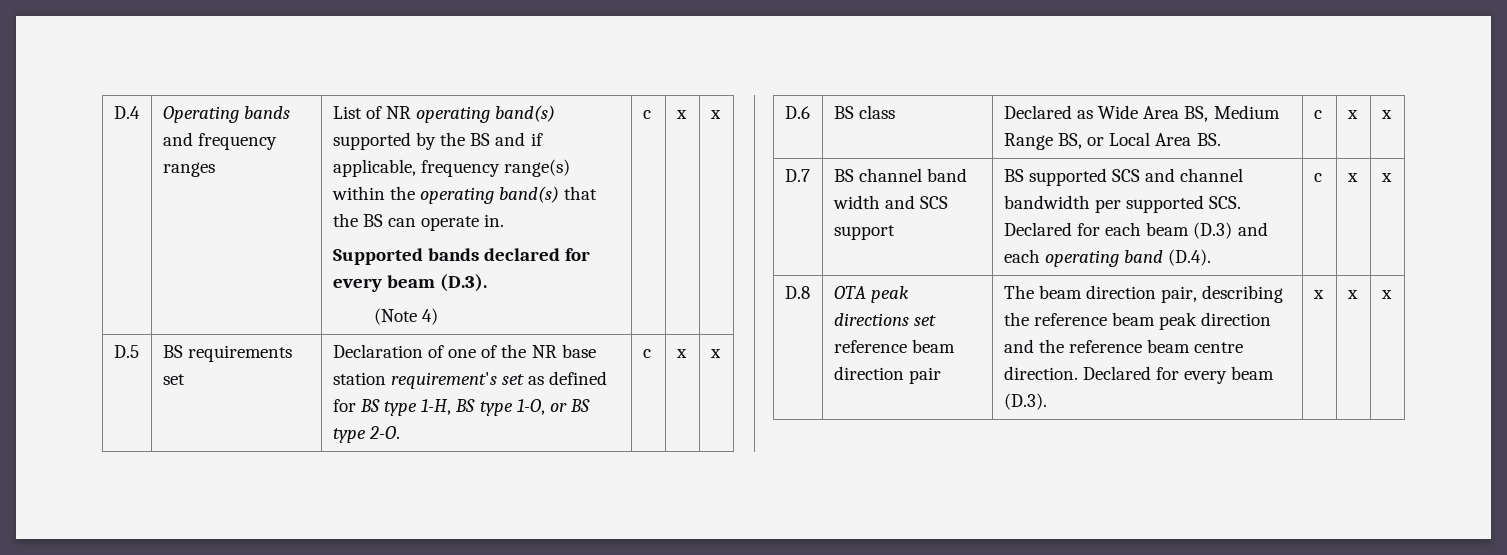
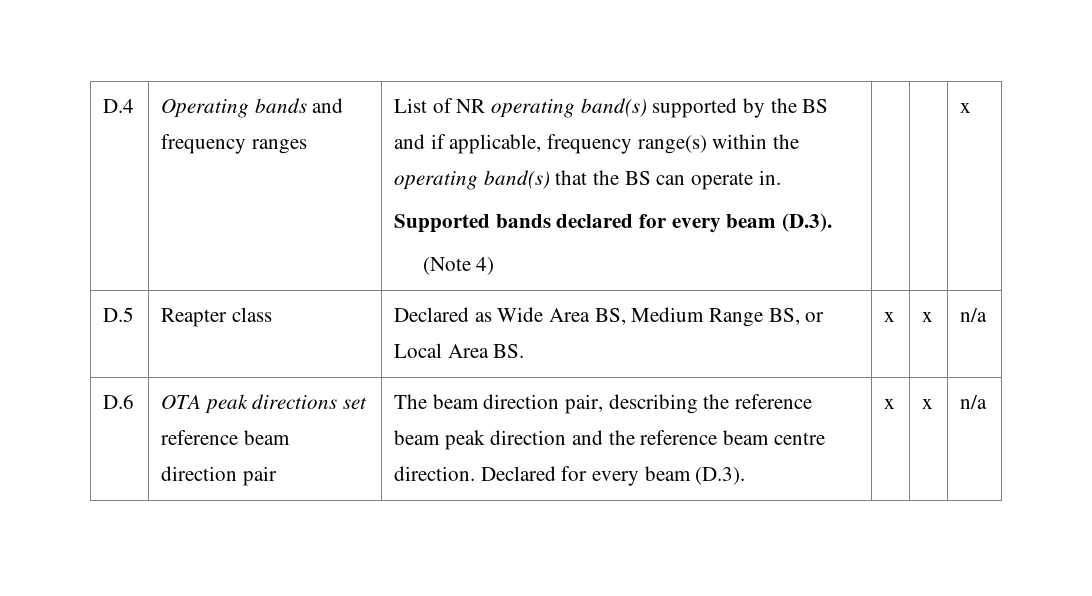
[642,110,651,119] [675,110,687,119] c | x -> (495, 266) |
[162,345,293,362] [162,374,185,385] [332,344,596,358] [332,371,608,389] [332,399,590,416] [332,426,401,443] [642,349,651,358] [675,349,687,358] [709,349,721,358] [784,106,810,119] [833,106,854,119] BS requirements set | Declaration of one of the NR base station requirement's set as defined for BS type 1-H, BS type 1-O, or BS type 2-O. | c | x | x // D.6 | BS -> [161,308,228,327] Reapter
[1313,110,1322,119] [1346,110,1358,119] [1380,110,1392,119] [784,169,810,182] [833,168,968,182] [832,195,949,209] [833,225,895,240] [1003,168,1244,186] [1003,195,1242,213] [1003,222,1268,239] [1003,249,1212,267] [1313,173,1322,182] [1346,173,1358,182] [1380,173,1392,182] [784,286,810,299] c | x | x // D.7 | BS channel band width and SCS support | BS supported SCS and channel bandwidth per supported SCS. Declared for each beam (D.3) and each operating band (D.4). | c | x | x // D.8 -> [884,312,896,322] [922,312,934,322] [960,308,988,322] [103,394,135,409] x | x | n/a // D.6
[1380,290,1392,299] x -> [960,395,988,409] n/a

